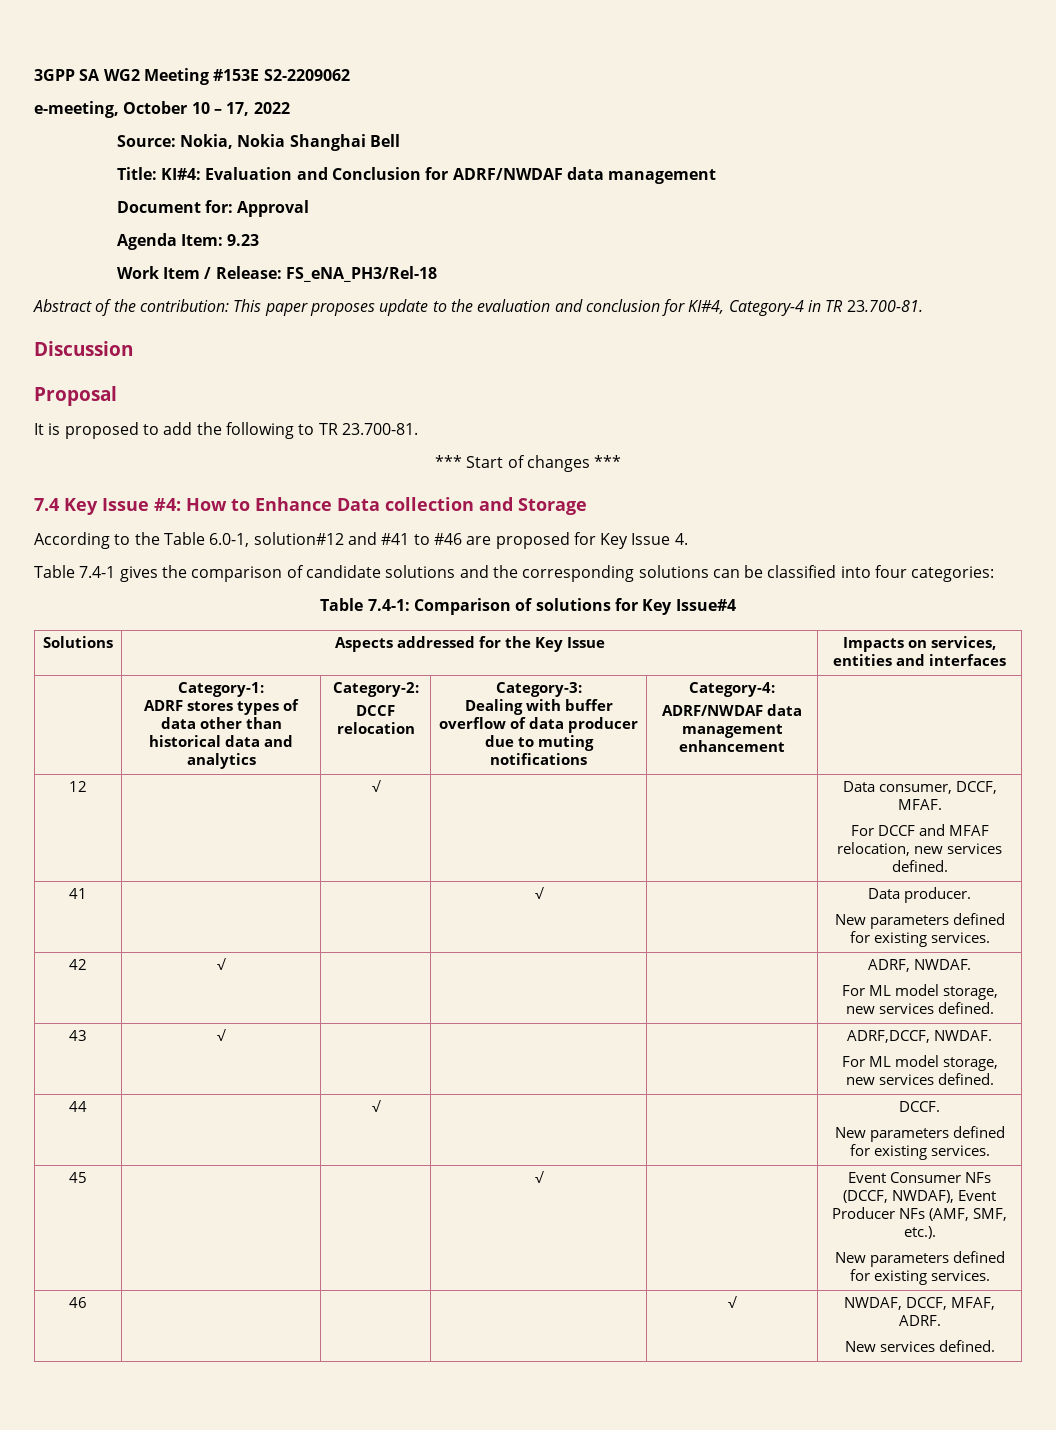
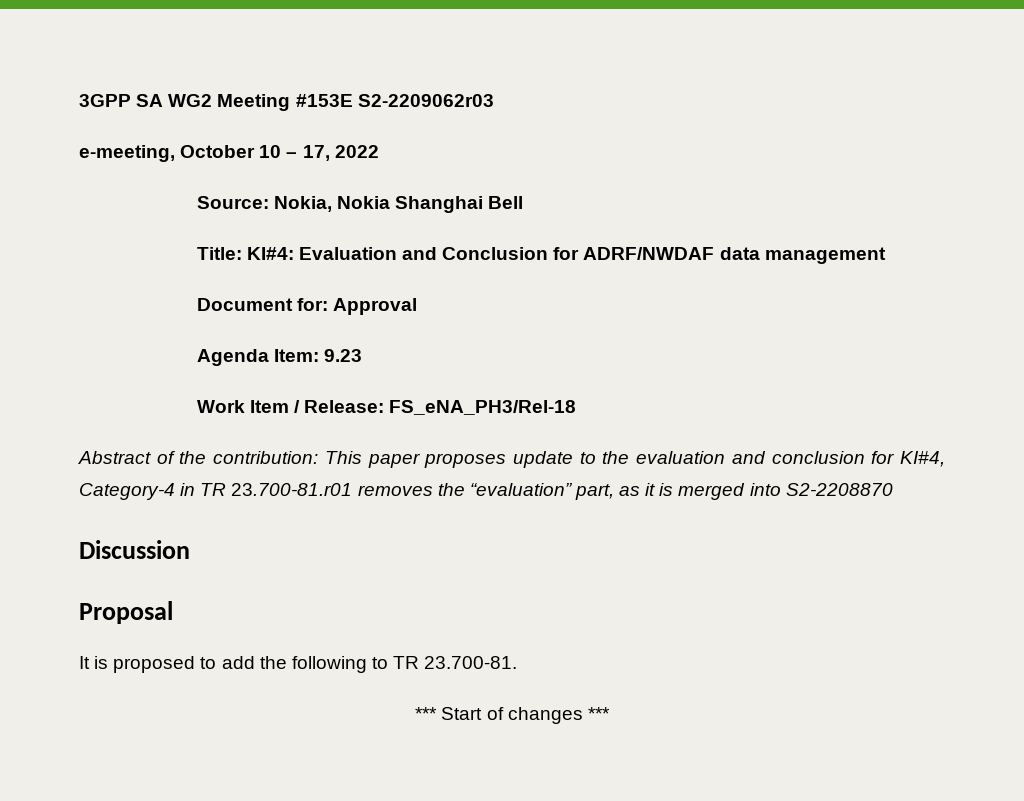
[263,69,350,81] S2-2209062 -> [357,94,494,107] S2-2209062r03
[846,300,923,312] 23.700-81. -> [231,483,893,500] 23.700-81.r01 removes the “evaluation” part, as it is merged into S2-2208870
[34,497,587,515] [34,532,688,549] [34,565,995,582] [320,598,736,615] [43,636,113,648] [334,636,605,652] [843,636,996,652] [833,654,1006,666] [178,682,264,697] [144,699,299,715] [160,717,282,729] [149,735,293,747] [186,753,256,769] [332,682,419,697] [356,705,395,716] [336,722,415,734] [495,682,582,697] [464,699,613,715] [438,717,638,733] [484,735,594,751] [489,753,587,765] [689,682,775,697] [662,704,802,716] [681,724,783,738] [679,740,785,752] [69,781,87,792] [371,780,381,792] [842,781,997,794] [897,799,942,810] [850,824,989,836] [837,842,1002,856] [891,860,948,872] [69,888,87,899] [534,887,544,899] [868,887,971,903] [834,913,1005,929] [849,931,990,947] [69,959,87,970] [217,958,226,970] [867,959,972,972] [841,984,998,1000] [845,1002,994,1014] [69,1030,87,1041] [217,1029,226,1041] [847,1030,992,1043] [841,1055,998,1071] [845,1073,994,1085] [69,1101,87,1112] [371,1100,381,1112] [899,1101,941,1112] [834,1126,1005,1142] [849,1144,990,1160] [69,1172,87,1183] [534,1171,544,1183] [848,1172,991,1183] [843,1190,996,1203] [832,1207,1007,1221] [903,1226,936,1239] [834,1251,1005,1267] [849,1269,990,1285] [69,1297,87,1308] [728,1296,737,1308] [844,1297,995,1310] [898,1315,941,1326] [844,1340,995,1352] // 7.4 Key Issue #4: How to Enhance Data collection and Storage // According to the Table 6.0-1, solution#12 and #41 to #46 are proposed for Key Issue 4. // Table 7.4-1 gives the comparison of candidate solutions and the corresponding solutions can be classified into four categories: // Table 7.4-1: Comparison of solutions for Key Issue#4 // Solutions | Aspects addressed for the Key Issue | Impacts on services, entities and interfaces // | Category-1: // ADRF stores types of data other than historical data and analytics | Category-2: // DCCF relocation | Category-3: // Dealing with buffer overflow of data producer due to muting notifications | Category-4: // ADRF/NWDAF data management enhancement | // 12 | | √ | | | Data consumer, DCCF, MFAF. // For DCCF and MFAF relocation, new services defined. // 41 | | | √ | | Data producer. // New parameters defined for existing services. // 42 | √ | | | | ADRF, NWDAF. // For ML model storage, new services defined. // 43 | √ | | | | ADRF,DCCF, NWDAF. // For ML model storage, new services defined. // 44 | | √ | | | DCCF. // New parameters defined for existing services. // 45 | | | √ | | Event Consumer NFs (DCCF, NWDAF), Event Producer NFs (AMF, SMF, etc.). // New parameters defined for existing services. // 46 | | | | √ | NWDAF, DCCF, MFAF, ADRF. // New services defined. -> (610, 713) none

